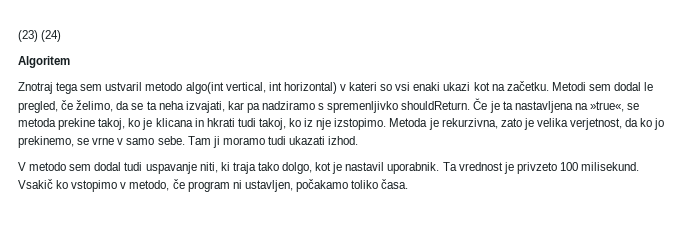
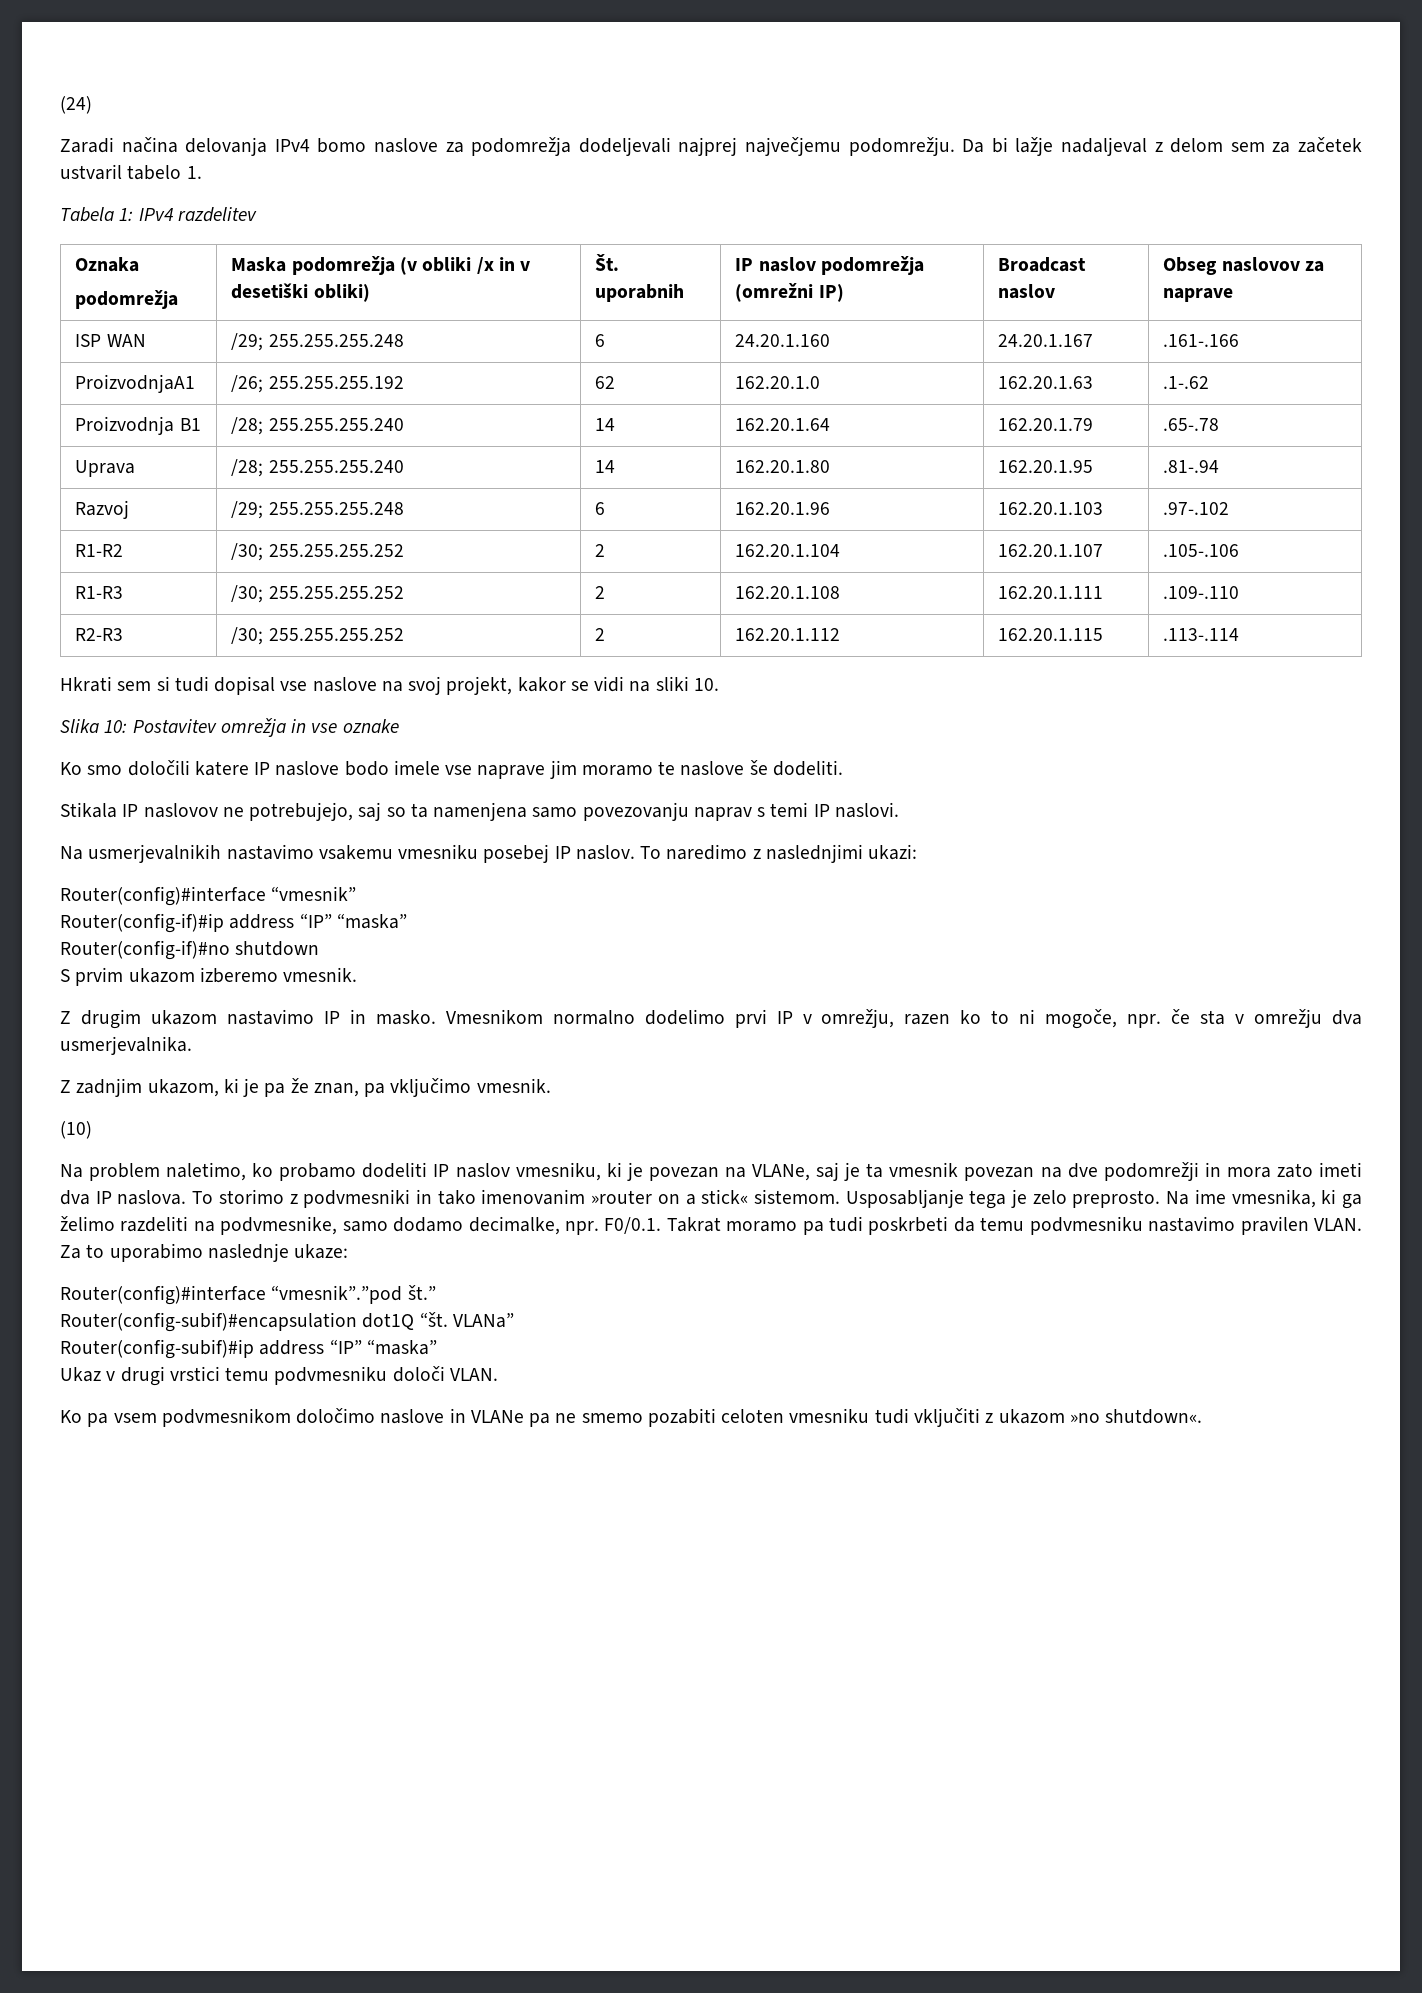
[18,30,38,42] (23) -> (60, 105) none
[18,56,70,68] [18,81,654,94] [18,98,640,113] [18,118,665,130] [18,136,359,148] [18,162,640,174] [18,179,409,192] Algoritem // Znotraj tega sem ustvaril metodo algo(int vertical, int horizontal) v kateri so vsi enaki ukazi kot na začetku. Metodi sem dodal le pregled, če želimo, da se ta neha izvajati, kar pa nadziramo s spremenljivko shouldReturn. Če je ta nastavljena na »true«, se metoda prekine takoj, ko je klicana in hkrati tudi takoj, ko iz nje izstopimo. Metoda je rekurzivna, zato je velika verjetnost, da ko jo prekinemo, se vrne v samo sebe. Tam ji moramo tudi ukazati izhod. // V metodo sem dodal tudi uspavanje niti, ki traja tako dolgo, kot je nastavil uporabnik. Ta vrednost je privzeto 100 milisekund. Vsakič ko vstopimo v metodo, če program ni ustavljen, počakamo toliko časa. -> [60,137,1362,156] [60,164,202,180] [60,207,257,222] [75,257,140,272] [75,290,179,309] [231,256,531,275] [231,283,370,302] [595,254,620,271] [595,284,685,302] [735,256,924,275] [735,283,844,302] [998,257,1087,272] [998,284,1056,299] [1163,257,1324,275] [1163,288,1234,302] [75,334,146,347] [231,333,404,351] [595,334,606,347] [735,334,831,347] [998,334,1094,347] [1163,334,1240,347] [75,374,196,393] [231,375,404,393] [595,376,616,389] [735,376,821,389] [998,376,1094,389] [1163,376,1210,389] [75,416,201,435] [231,417,404,435] [595,418,616,431] [735,418,831,431] [998,418,1094,431] [1163,418,1220,431] [75,460,136,477] [231,459,404,477] [595,460,616,473] [735,460,831,473] [998,460,1094,473] [1163,460,1220,473] [75,500,130,519] [231,501,404,519] [595,502,606,515] [735,502,831,515] [998,502,1104,515] [1163,502,1230,515] [75,544,124,557] [231,543,404,561] [595,544,606,557] [735,544,841,557] [998,544,1104,557] [1163,544,1240,557] [75,586,124,599] [231,585,404,603] [595,586,606,599] [735,586,841,599] [998,586,1104,599] [1163,586,1240,599] [75,628,124,641] [231,627,404,645] [595,628,606,641] [735,628,841,641] [998,628,1104,641] [1163,628,1240,641] [60,676,719,695] [60,718,399,737] [60,760,843,779] [60,802,899,821] [60,844,918,863] [60,886,357,906] [60,913,407,933] [60,940,320,960] [60,967,358,986] [60,1009,1362,1029] [60,1036,192,1055] [60,1078,551,1097] [60,1121,92,1139] [60,1162,1362,1181] [60,1189,1362,1209] [60,1216,1363,1235] [60,1243,349,1262] [60,1285,436,1305] [60,1312,514,1332] [60,1339,437,1359] [60,1366,498,1386] [60,1408,1203,1427] Zaradi načina delovanja IPv4 bomo naslove za podomrežja dodeljevali najprej največjemu podomrežju. Da bi lažje nadaljeval z delom sem za začetek ustvaril tabelo 1. // Tabela 1: IPv4 razdelitev // Oznaka // podomrežja | Maska podomrežja (v obliki /x in v desetiški obliki) | Št. uporabnih | IP naslov podomrežja (omrežni IP) | Broadcast naslov | Obseg naslovov za naprave // ISP WAN | /29; 255.255.255.248 | 6 | 24.20.1.160 | 24.20.1.167 | .161-.166 // ProizvodnjaA1 | /26; 255.255.255.192 | 62 | 162.20.1.0 | 162.20.1.63 | .1-.62 // Proizvodnja B1 | /28; 255.255.255.240 | 14 | 162.20.1.64 | 162.20.1.79 | .65-.78 // Uprava | /28; 255.255.255.240 | 14 | 162.20.1.80 | 162.20.1.95 | .81-.94 // Razvoj | /29; 255.255.255.248 | 6 | 162.20.1.96 | 162.20.1.103 | .97-.102 // R1-R2 | /30; 255.255.255.252 | 2 | 162.20.1.104 | 162.20.1.107 | .105-.106 // R1-R3 | /30; 255.255.255.252 | 2 | 162.20.1.108 | 162.20.1.111 | .109-.110 // R2-R3 | /30; 255.255.255.252 | 2 | 162.20.1.112 | 162.20.1.115 | .113-.114 // Hkrati sem si tudi dopisal vse naslove na svoj projekt, kakor se vidi na sliki 10. // Slika 10: Postavitev omrežja in vse oznake // Ko smo določili katere IP naslove bodo imele vse naprave jim moramo te naslove še dodeliti. // Stikala IP naslovov ne potrebujejo, saj so ta namenjena samo povezovanju naprav s temi IP naslovi. // Na usmerjevalnikih nastavimo vsakemu vmesniku posebej IP naslov. To naredimo z naslednjimi ukazi: // Router(config)#interface “vmesnik” // Router(config-if)#ip address “IP” “maska” // Router(config-if)#no shutdown // S prvim ukazom izberemo vmesnik. // Z drugim ukazom nastavimo IP in masko. Vmesnikom normalno dodelimo prvi IP v omrežju, razen ko to ni mogoče, npr. če sta v omrežju dva usmerjevalnika. // Z zadnjim ukazom, ki je pa že znan, pa vključimo vmesnik. // (10) // Na problem naletimo, ko probamo dodeliti IP naslov vmesniku, ki je povezan na VLANe, saj je ta vmesnik povezan na dve podomrežji in mora zato imeti dva IP naslova. To storimo z podvmesniki in tako imenovanim »router on a stick« sistemom. Usposabljanje tega je zelo preprosto. Na ime vmesnika, ki ga želimo razdeliti na podvmesnike, samo dodamo decimalke, npr. F0/0.1. Takrat moramo pa tudi poskrbeti da temu podvmesniku nastavimo pravilen VLAN. Za to uporabimo naslednje ukaze: // Router(config)#interface “vmesnik”.”pod št.” // Router(config-subif)#encapsulation dot1Q “št. VLANa” // Router(config-subif)#ip address “IP” “maska” // Ukaz v drugi vrstici temu podvmesniku določi VLAN. // Ko pa vsem podvmesnikom določimo naslove in VLANe pa ne smemo pozabiti celoten vmesniku tudi vključiti z ukazom »no shutdown«.

